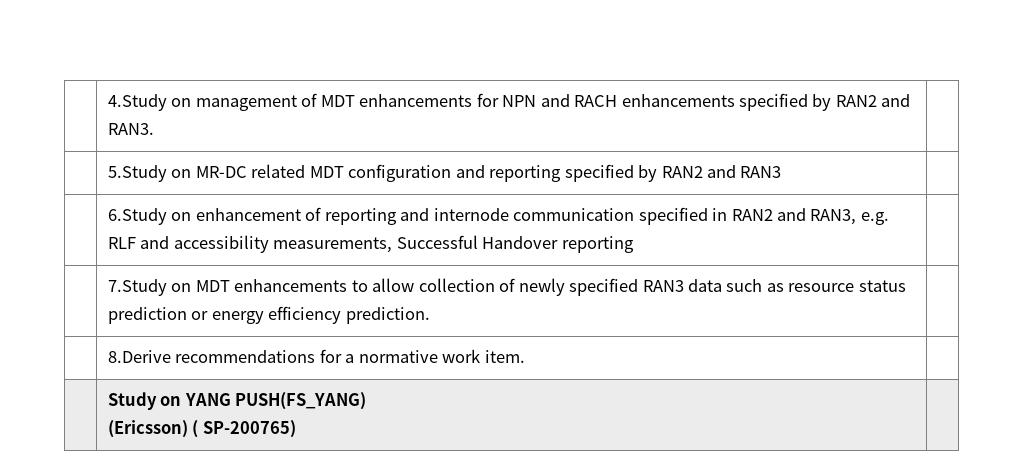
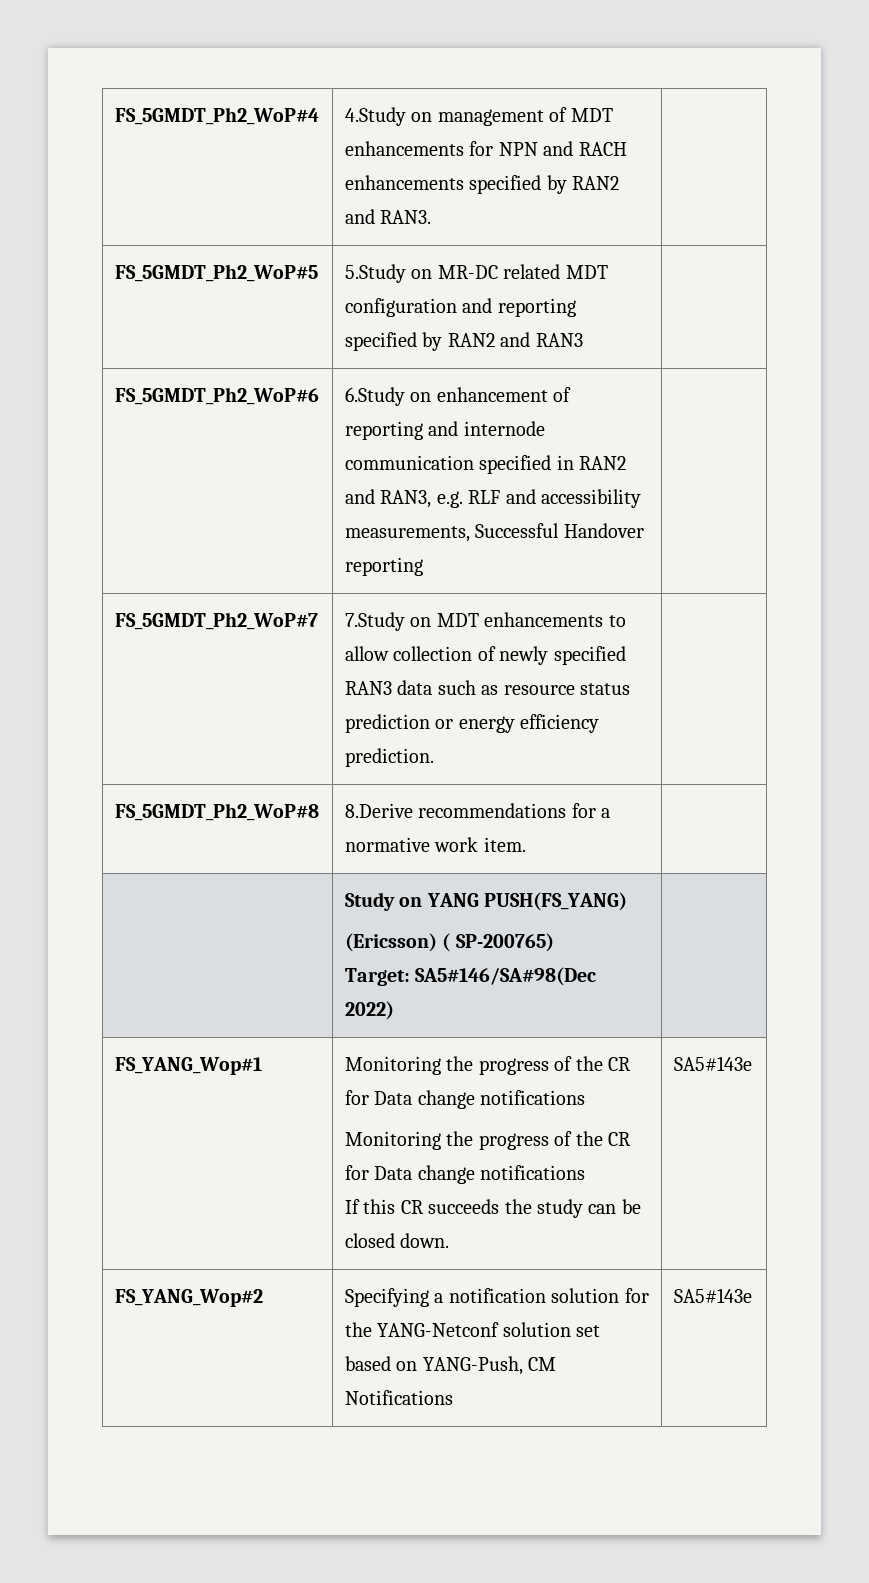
(107, 102) none -> [114,107,319,125] FS_5GMDT_Ph2_WoP#4
(154, 129) none -> [114,264,318,282] FS_5GMDT_Ph2_WoP#5
(782, 172) none -> [114,387,319,405] FS_5GMDT_Ph2_WoP#6
(634, 244) none -> [114,612,318,630] FS_5GMDT_Ph2_WoP#7
(430, 315) none -> [114,803,319,821] FS_5GMDT_Ph2_WoP#8
(296, 429) | -> [344,967,597,986] [344,1001,394,1020] [114,1057,262,1075] [344,1056,631,1075] [344,1090,586,1109] [344,1131,631,1150] [344,1165,586,1184] [344,1199,641,1218] [344,1233,450,1248] [673,1056,752,1071] [114,1289,263,1307] [344,1288,649,1307] [344,1322,601,1337] [344,1356,557,1375] [344,1390,453,1405] [673,1288,752,1303] // Target: SA5#146/SA#98(Dec 2022) | // FS_YANG_Wop#1 | Monitoring the progress of the CR for Data change notifications // Monitoring the progress of the CR for Data change notifications // If this CR succeeds the study can be closed down. | SA5#143e // FS_YANG_Wop#2 | Specifying a notification solution for the YANG-Netconf solution set based on YANG-Push, CM Notifications | SA5#143e

